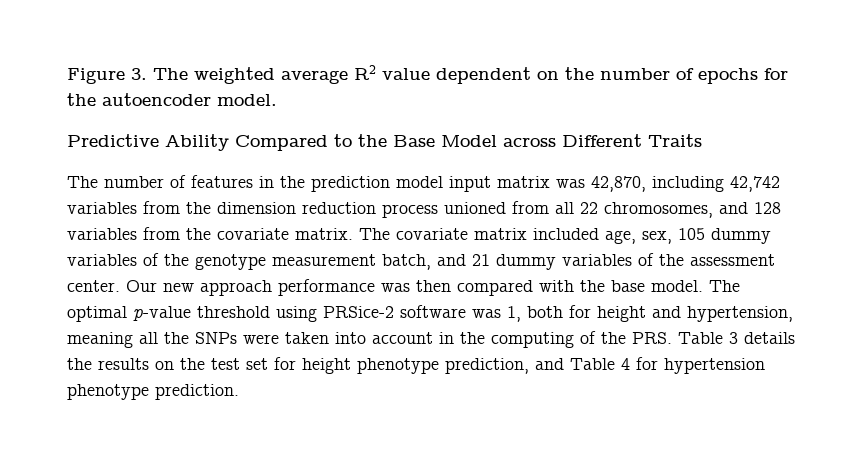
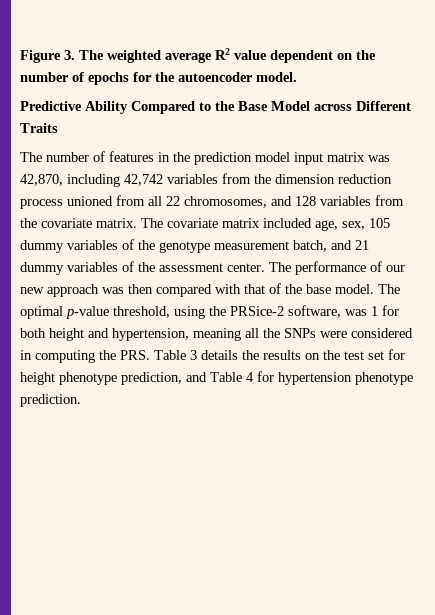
[126,280,157,292] Our -> [269,261,405,275] The performance of our
[278,279,375,296] performance -> (99, 290) none
(574, 286) none -> [244,283,281,294] that of
[197,305,591,322] threshold using PRSice-2 software was 1, both for -> [113,305,399,319] [20,328,46,338] threshold, using the PRSice-2 software, was 1 for both
[285,331,596,348] taken into account in the computing of -> [351,328,413,338] [20,350,95,363] considered in computing

